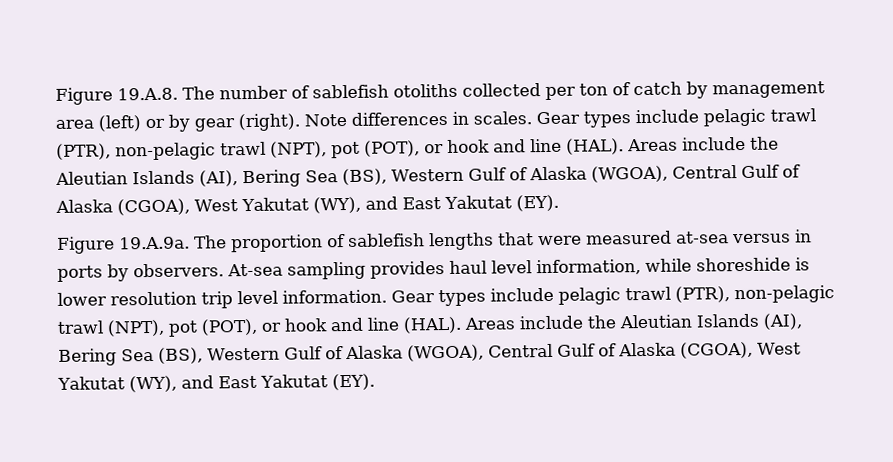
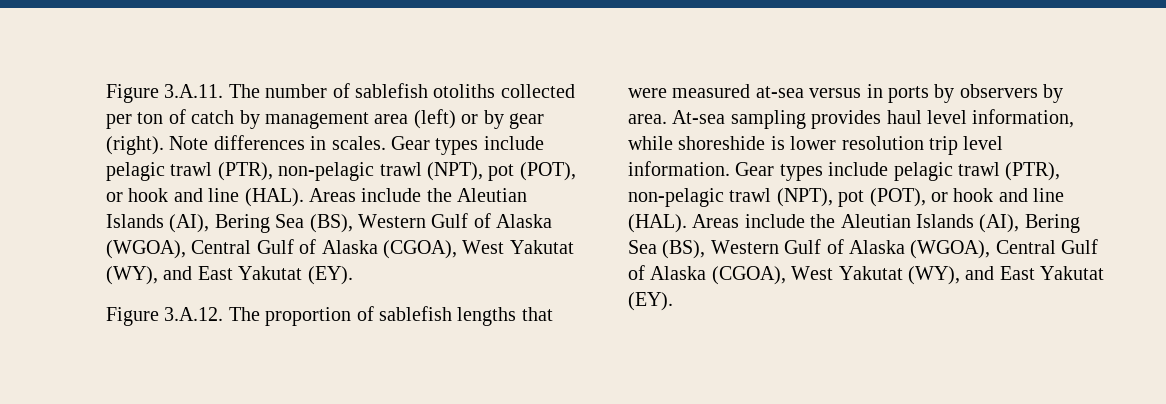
[55,87,178,105] Figure 19.A.8. -> [106,84,224,103] Figure 3.A.11.
[119,236,190,250] 19.A.9a. -> [164,307,224,321] 3.A.12.
[133,263,224,278] observers. -> [959,84,1064,103] [628,114,667,124] observers by area.

